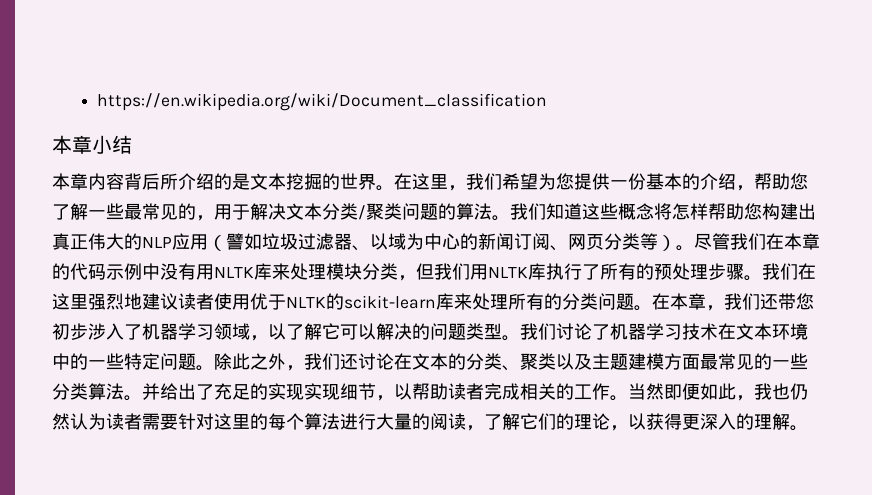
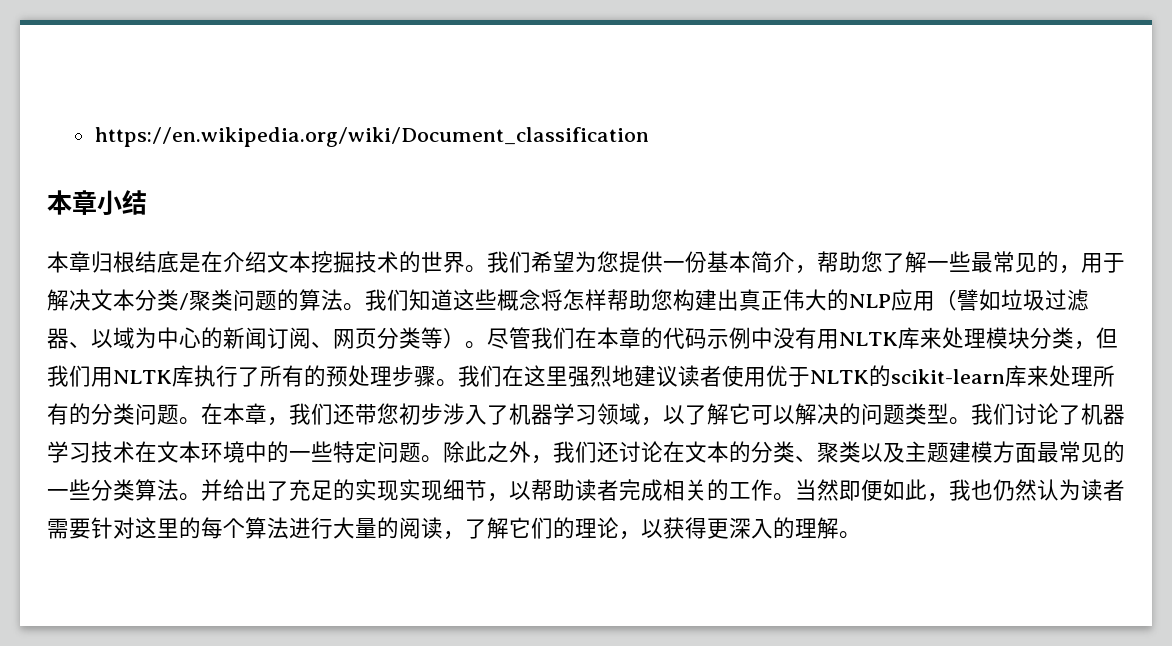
[88,173,250,190] 内容背后所介绍的是 -> [91,251,267,273] 归根结底是在介绍
(322, 181) none -> [355,251,399,273] 技术
[394,173,466,191] 在这里， -> (487, 269) none
[682,173,736,190] 的介绍 -> [751,251,795,273] 简介

